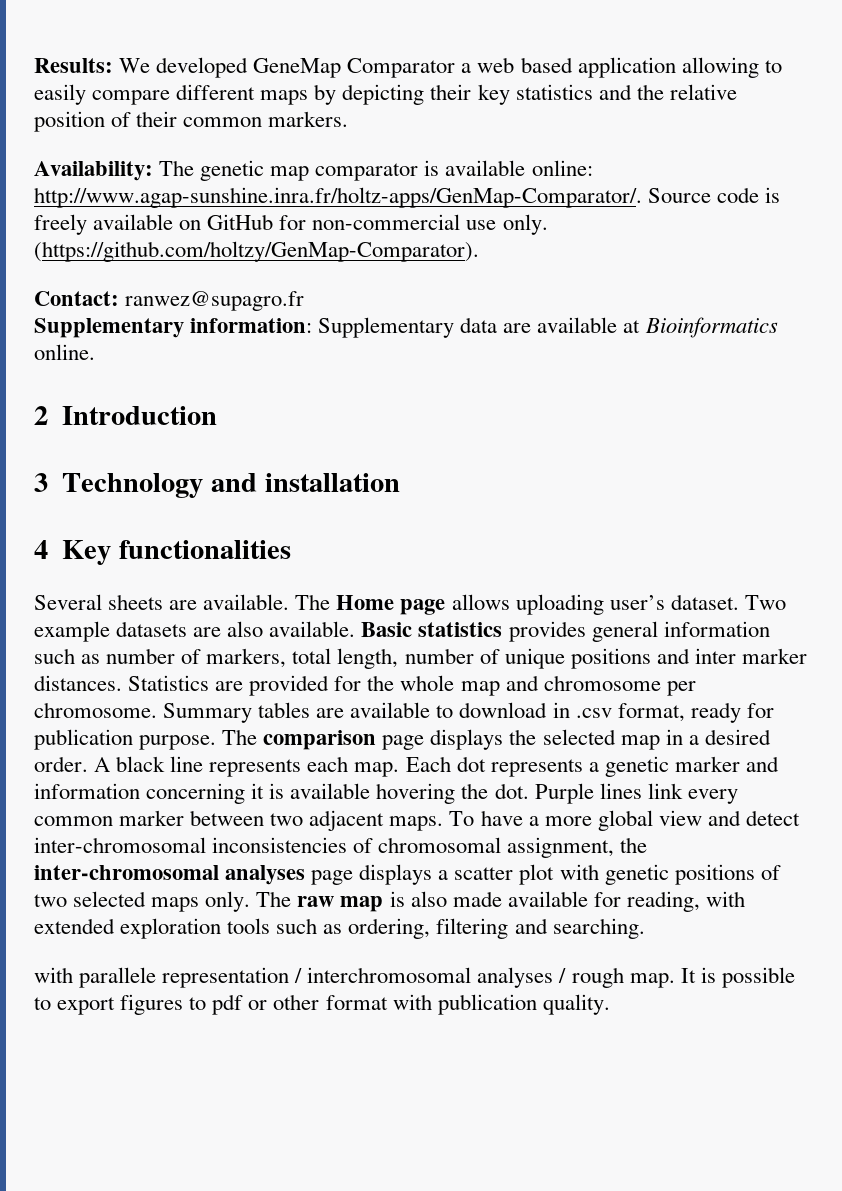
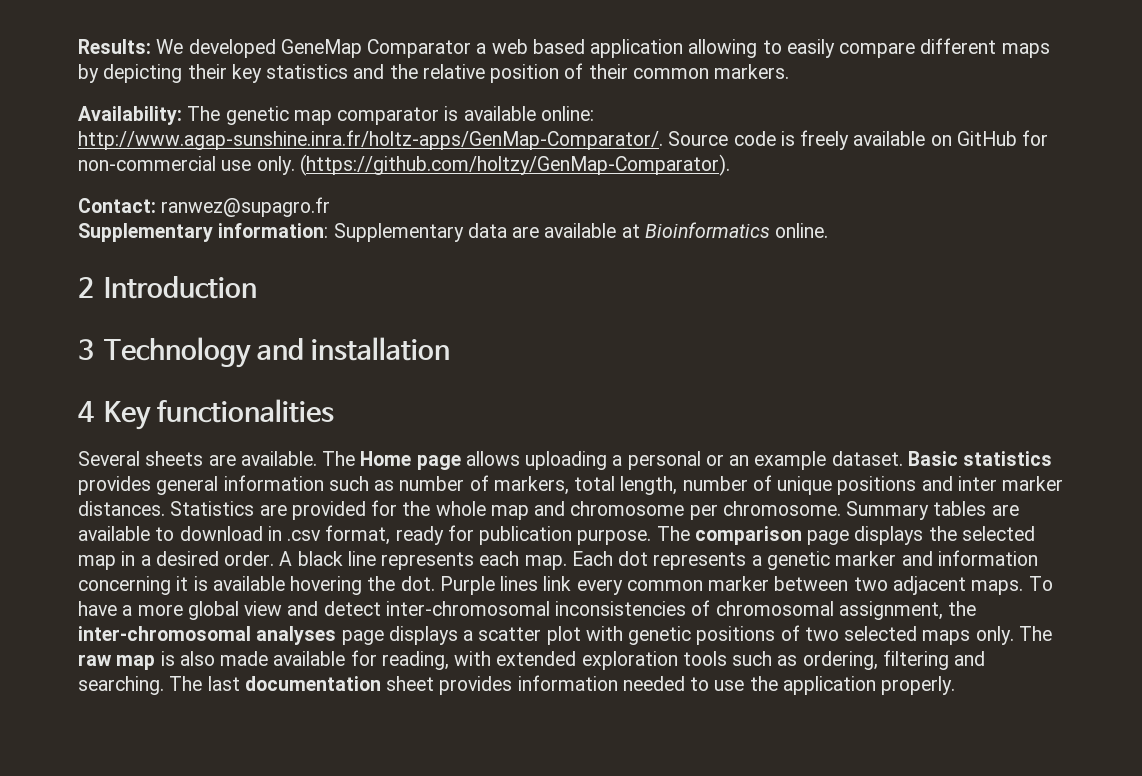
[609,594,786,610] [34,621,356,642] user’s dataset. Two example datasets are also available. -> [612,451,903,470] a personal or an example dataset.
[34,967,795,988] [34,994,610,1015] // with parallele representation / interchromosomal analyses / rough map. It is possible to export figures to pdf or other format with publication quality. -> [169,675,956,695] The last documentation sheet provides information needed to use the application properly.

